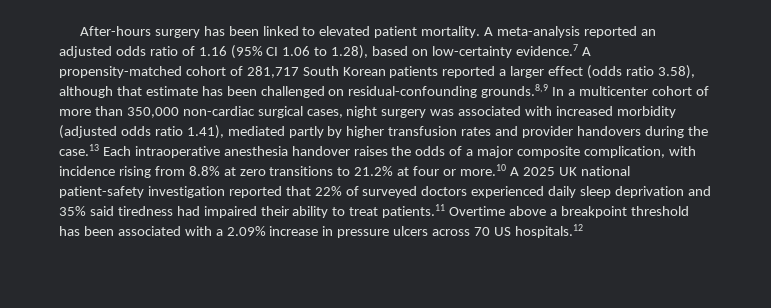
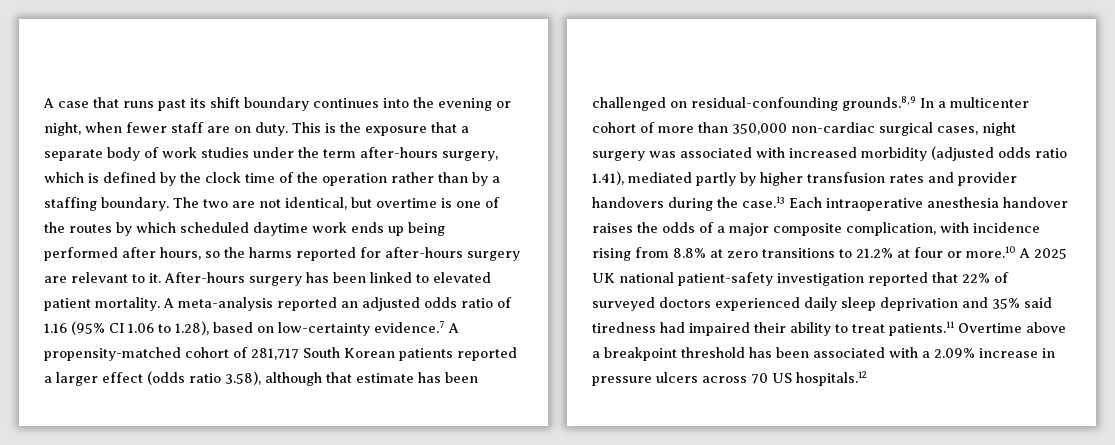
(79, 31) none -> [43,97,511,111] [44,122,469,136] [44,147,498,161] [44,172,500,186] [44,197,500,211] [44,222,445,236] [44,247,520,261] [44,272,161,283] A case that runs past its shift boundary continues into the evening or night, when fewer staff are on duty. This is the exposure that a separate body of work studies under the term after-hours surgery, which is defined by the clock time of the operation rather than by a staffing boundary. The two are not identical, but overtime is one of the routes by which scheduled daytime work ends up being performed after hours, so the harms reported for after-hours surgery are relevant to it.

